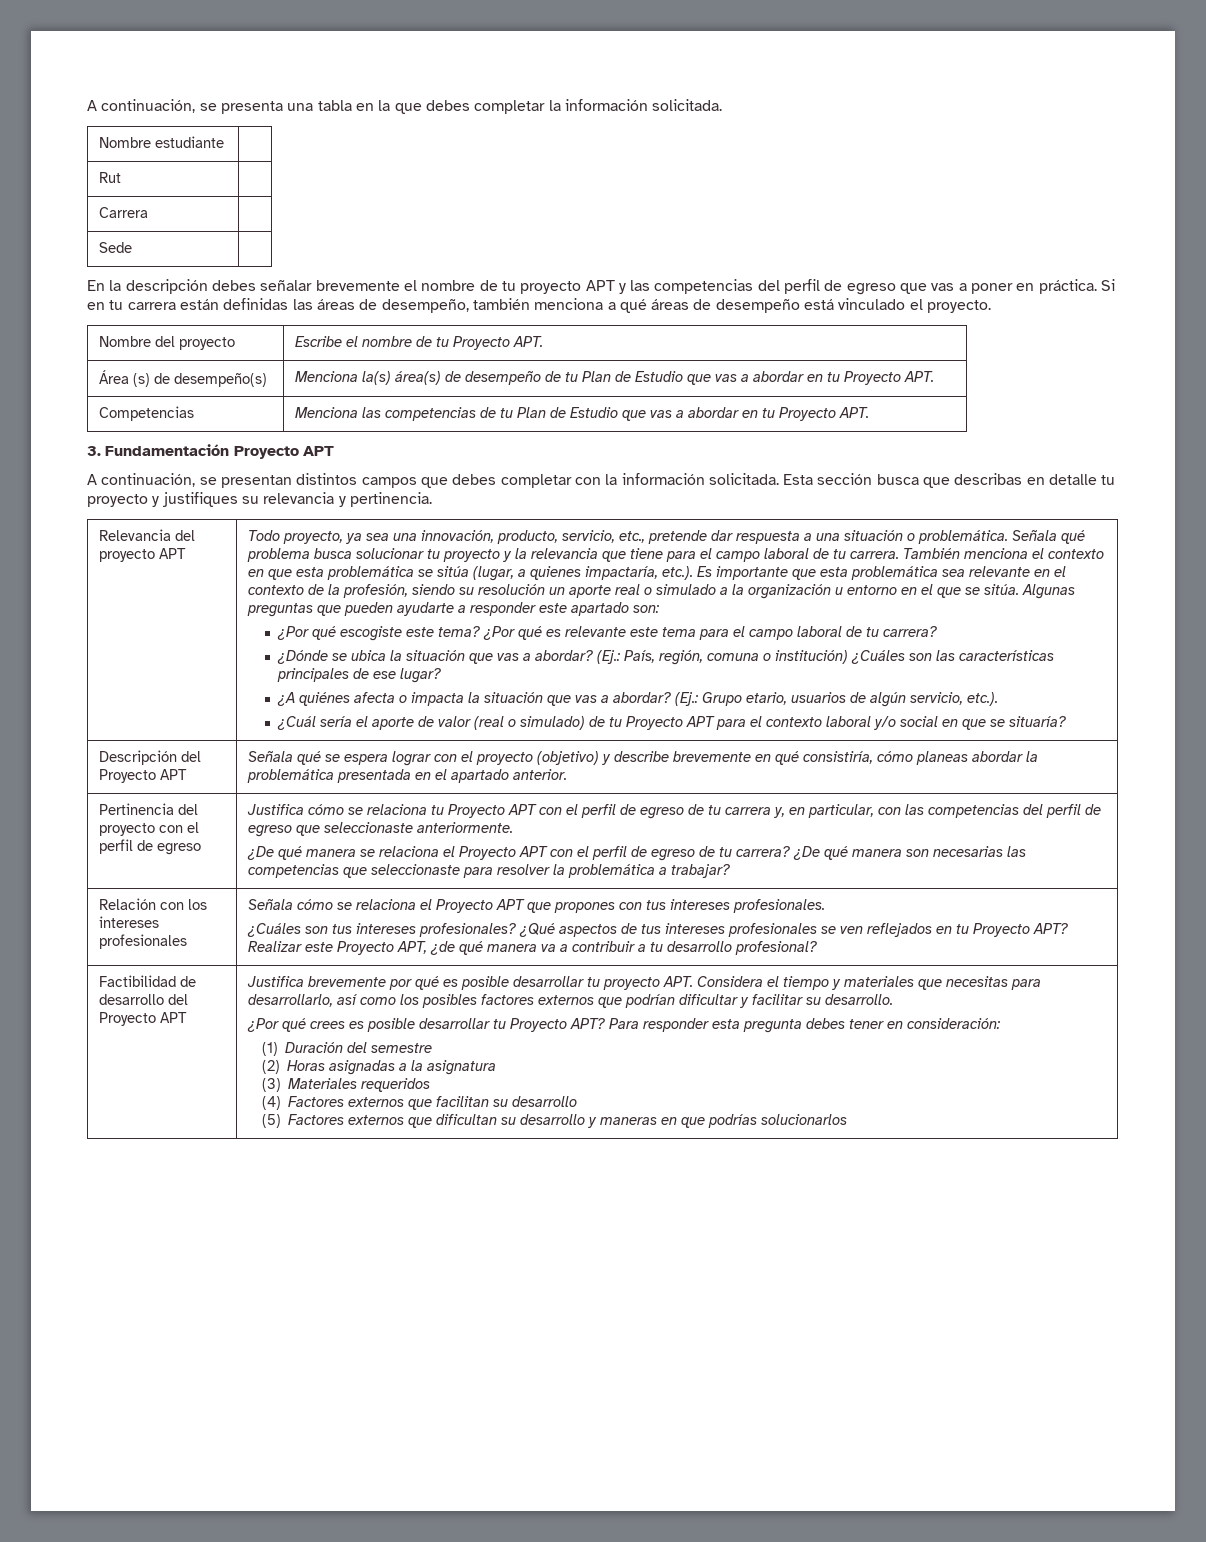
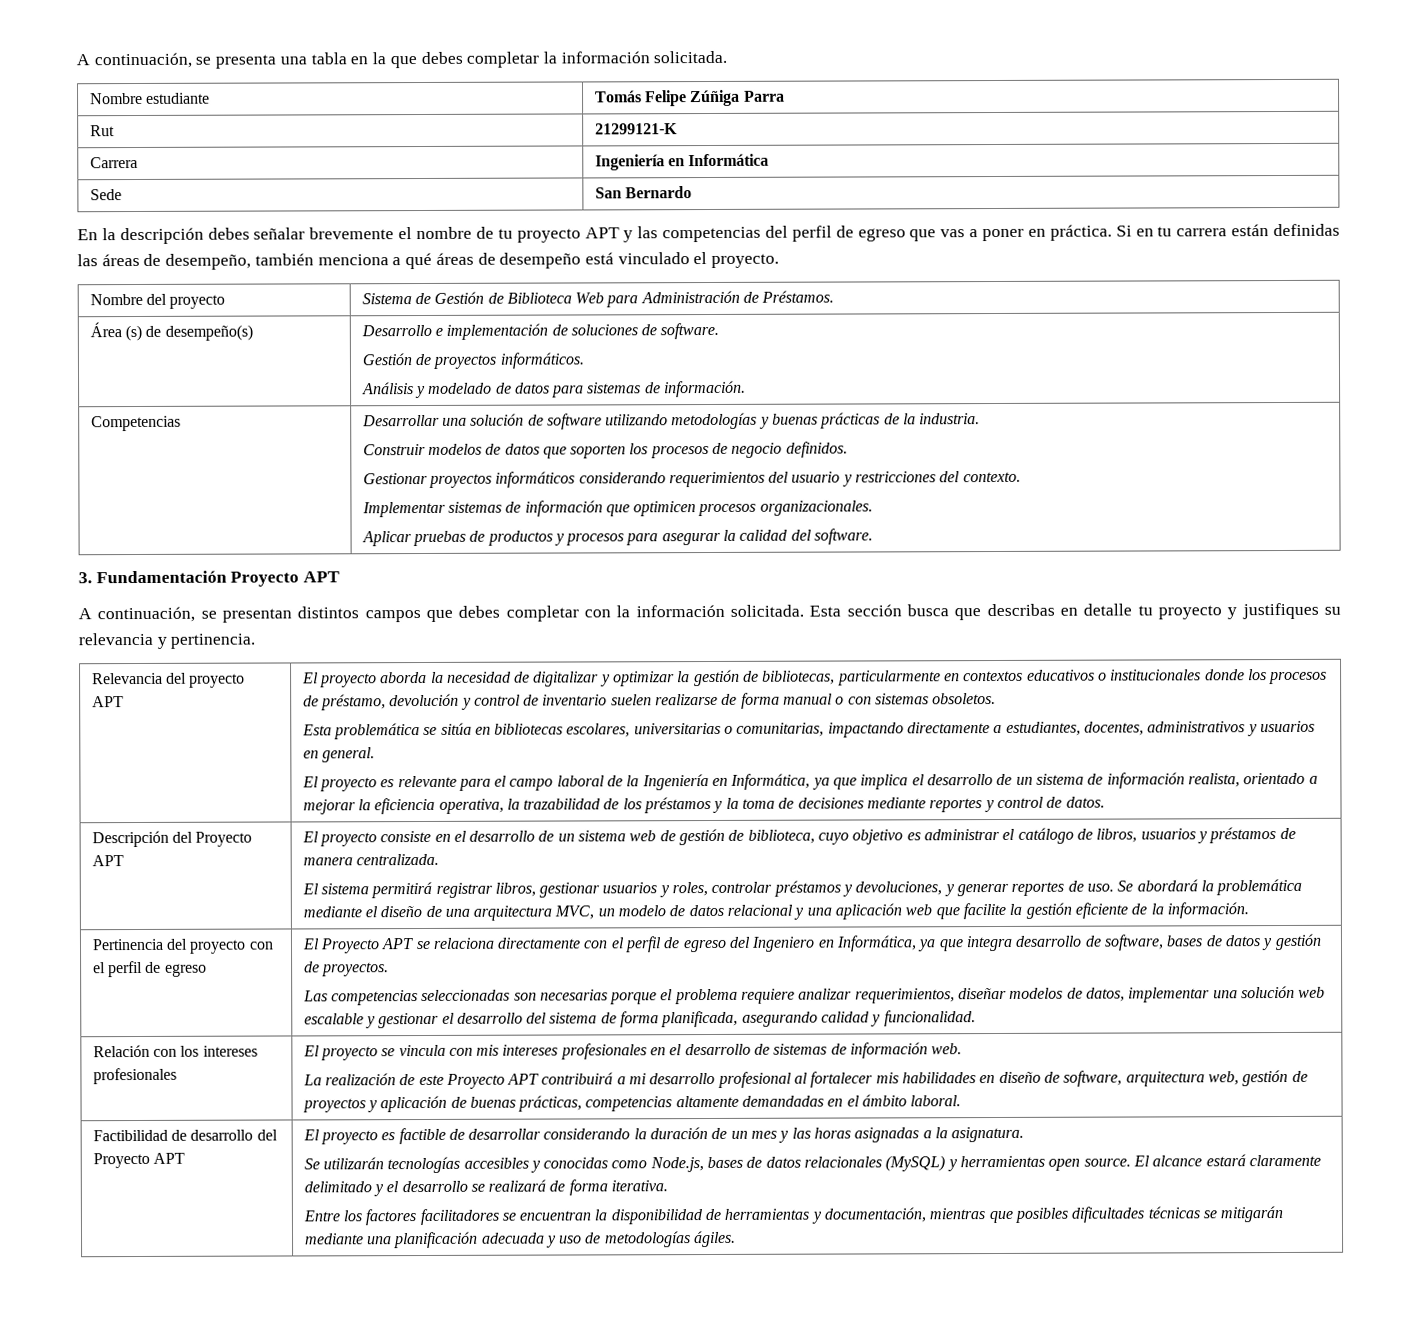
(225, 142) none -> [594,89,785,107] Tomás Felipe Zúñiga Parra
(122, 177) none -> [594,123,678,135] 21299121-K
(149, 212) none -> [594,153,770,171] Ingeniería en Informática
(133, 247) none -> [594,186,692,199] San Bernardo
[295,336,544,350] [99,370,268,387] [295,371,935,385] [99,406,195,421] [295,407,870,421] Escribe el nombre de tu Proyecto APT. // Área (s) de desempeño(s) | Menciona la(s) área(s) de desempeño de tu Plan de Estudio que vas a abordar en tu Proyecto APT. // Competencias | Menciona las competencias de tu Plan de Estudio que vas a abordar en tu Proyecto APT. -> [361,290,835,308] [89,322,253,342] [360,322,720,340] [361,352,584,369] [361,380,747,399] [90,415,181,432] [361,412,981,430] [362,441,848,459] [362,471,1021,488] [361,500,873,518] [361,528,874,547] Sistema de Gestión de Biblioteca Web para Administración de Préstamos. // Área (s) de desempeño(s) | Desarrollo e implementación de soluciones de software. // Gestión de proyectos informáticos. // Análisis y modelado de datos para sistemas de información. // Competencias | Desarrollar una solución de software utilizando metodologías y buenas prácticas de la industria. // Construir modelos de datos que soporten los procesos de negocio definidos. // Gestionar proyectos informáticos considerando requerimientos del usuario y restricciones del contexto. // Implementar sistemas de información que optimicen procesos organizacionales. // Aplicar pruebas de productos y procesos para asegurar la calidad del software.
[248,530,1086,544] [247,548,1105,562] [248,566,1067,581] [248,584,1076,599] [247,602,660,617] [276,626,937,641] [276,650,1054,665] [276,668,441,683] [276,692,998,707] [276,716,1066,730] [99,750,202,765] [99,769,188,783] [248,751,1039,766] [247,769,568,783] Todo proyecto, ya sea una innovación, producto, servicio, etc., pretende dar respuesta a una situación o problemática. Señala qué problema busca solucionar tu proyecto y la relevancia que tiene para el campo laboral de tu carrera. También menciona el contexto en que esta problemática se sitúa (lugar, a quienes impactaría, etc.). Es importante que esta problemática sea relevante en el contexto de la profesión, siendo su resolución un aporte real o simulado a la organización u entorno en el que se sitúa. Algunas preguntas que pueden ayudarte a responder este apartado son: // ¿Por qué escogiste este tema? ¿Por qué es relevante este tema para el campo laboral de tu carrera? // ¿Dónde se ubica la situación que vas a abordar? (Ej.: País, región, comuna o institución) ¿Cuáles son las características principales de ese lugar? // ¿A quiénes afecta o impacta la situación que vas a abordar? (Ej.: Grupo etario, usuarios de algún servicio, etc.). // ¿Cuál sería el aporte de valor (real o simulado) de tu Proyecto APT para el contexto laboral y/o social en que se situaría? // Descripción del Proyecto APT | Señala qué se espera lograr con el proyecto (objetivo) y describe brevemente en qué consistiría, cómo planeas abordar la problemática presentada en el apartado anterior. -> [301,669,1328,688] [302,692,997,711] [301,720,1315,740] [302,747,375,763] [301,772,1318,792] [302,796,1105,815] [91,830,253,848] [91,855,124,867] [301,827,1296,847] [302,853,439,866] [301,878,1303,899] [302,902,1249,921] El proyecto aborda la necesidad de digitalizar y optimizar la gestión de bibliotecas, particularmente en contextos educativos o institucionales donde los procesos de préstamo, devolución y control de inventario suelen realizarse de forma manual o con sistemas obsoletos. // Esta problemática se sitúa en bibliotecas escolares, universitarias o comunitarias, impactando directamente a estudiantes, docentes, administrativos y usuarios en general. // El proyecto es relevante para el campo laboral de la Ingeniería en Informática, ya que implica el desarrollo de un sistema de información realista, orientado a mejorar la eficiencia operativa, la trazabilidad de los préstamos y la toma de decisiones mediante reportes y control de datos. // Descripción del Proyecto APT | El proyecto consiste en el desarrollo de un sistema web de gestión de biblioteca, cuyo objetivo es administrar el catálogo de libros, usuarios y préstamos de manera centralizada. // El sistema permitirá registrar libros, gestionar usuarios y roles, controlar préstamos y devoluciones, y generar reportes de uso. Se abordará la problemática mediante el diseño de una arquitectura MVC, un modelo de datos relacional y una aplicación web que facilite la gestión eficiente de la información.
[247,804,1102,819] [248,822,514,837] [247,846,1027,861] [248,864,731,878] Justifica cómo se relaciona tu Proyecto APT con el perfil de egreso de tu carrera y, en particular, con las competencias del perfil de egreso que seleccionaste anteriormente. // ¿De qué manera se relaciona el Proyecto APT con el perfil de egreso de tu carrera? ¿De qué manera son necesarias las competencias que seleccionaste para resolver la problemática a trabajar? -> [301,933,1322,954] [303,961,389,977] [302,985,1326,1006] [303,1010,976,1029] El Proyecto APT se relaciona directamente con el perfil de egreso del Ingeniero en Informática, ya que integra desarrollo de software, bases de datos y gestión de proyectos. // Las competencias seleccionadas son necesarias porque el problema requiere analizar requerimientos, diseñar modelos de datos, implementar una solución web escalable y gestionar el desarrollo del sistema de forma planificada, asegurando calidad y funcionalidad.
[248,899,826,913] [247,923,1069,937] [248,941,818,955] Señala cómo se relaciona el Proyecto APT que propones con tus intereses profesionales. // ¿Cuáles son tus intereses profesionales? ¿Qué aspectos de tus intereses profesionales se ven reflejados en tu Proyecto APT? Realizar este Proyecto APT, ¿de qué manera va a contribuir a tu desarrollo profesional? -> [302,1042,963,1061] [302,1069,1308,1089] [302,1094,962,1113] El proyecto se vincula con mis intereses profesionales en el desarrollo de sistemas de información web. // La realización de este Proyecto APT contribuirá a mi desarrollo profesional al fortalecer mis habilidades en diseño de software, arquitectura web, gestión de proyectos y aplicación de buenas prácticas, competencias altamente demandadas en el ámbito laboral.
[247,976,1042,990] [248,994,894,1008] [247,1018,1001,1033] [261,1042,433,1056] [261,1060,497,1075] [261,1078,431,1092] [261,1096,578,1110] [261,1114,848,1128] Justifica brevemente por qué es posible desarrollar tu proyecto APT. Considera el tiempo y materiales que necesitas para desarrollarlo, así como los posibles factores externos que podrían dificultar y facilitar su desarrollo. // ¿Por qué crees es posible desarrollar tu Proyecto APT? Para responder esta pregunta debes tener en consideración: // (1) Duración del semestre // (2) Horas asignadas a la asignatura // (3) Materiales requeridos // (4) Factores externos que facilitan su desarrollo // (5) Factores externos que dificultan su desarrollo y maneras en que podrías solucionarlos -> [302,1126,1025,1145] [303,1154,1321,1174] [303,1179,669,1197] [302,1206,1284,1226] [303,1230,737,1249] El proyecto es factible de desarrollar considerando la duración de un mes y las horas asignadas a la asignatura. // Se utilizarán tecnologías accesibles y conocidas como Node.js, bases de datos relacionales (MySQL) y herramientas open source. El alcance estará claramente delimitado y el desarrollo se realizará de forma iterativa. // Entre los factores facilitadores se encuentran la disponibilidad de herramientas y documentación, mientras que posibles dificultades técnicas se mitigarán mediante una planificación adecuada y uso de metodologías ágiles.

